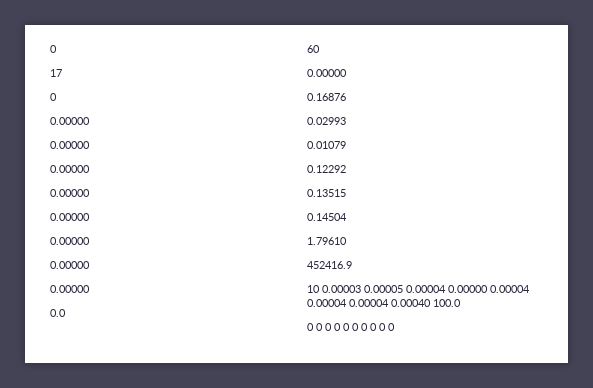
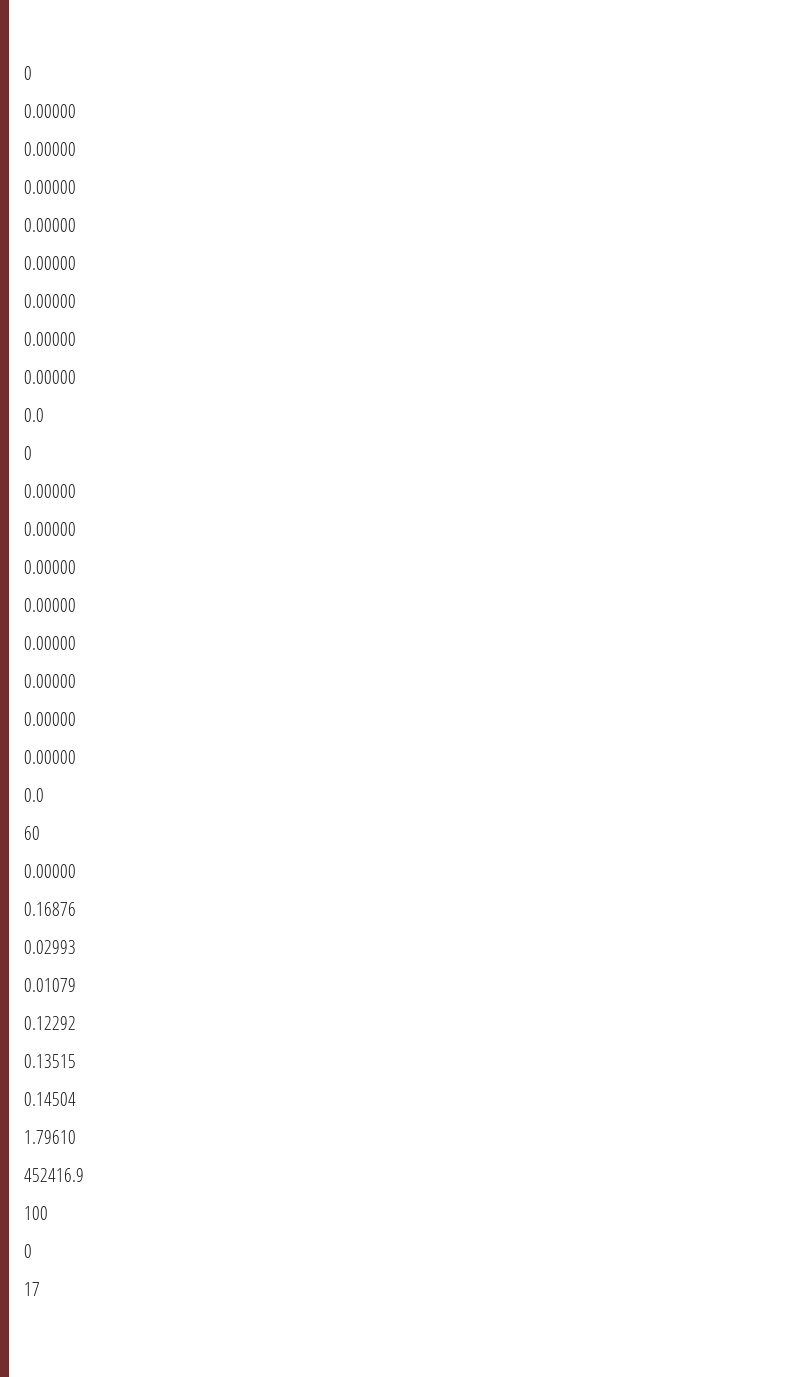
[50,45,57,53] [50,69,62,77] 0 // 17 -> [24,66,32,80] [24,104,76,118] [24,142,76,156] [24,180,76,194] [24,218,76,232] [24,256,76,270] [24,294,76,308] [24,332,76,346] [24,370,76,384] [24,408,44,422] 0 // 0.00000 // 0.00000 // 0.00000 // 0.00000 // 0.00000 // 0.00000 // 0.00000 // 0.00000 // 0.0
[307,285,530,293] [307,299,461,307] [307,323,395,331] 10 0.00003 0.00005 0.00004 0.00000 0.00004 0.00004 0.00004 0.00040 100.0 // 0 0 0 0 0 0 0 0 0 0 -> [24,1206,48,1220] [24,1244,32,1258] [24,1282,40,1296] 100 // 0 // 17

